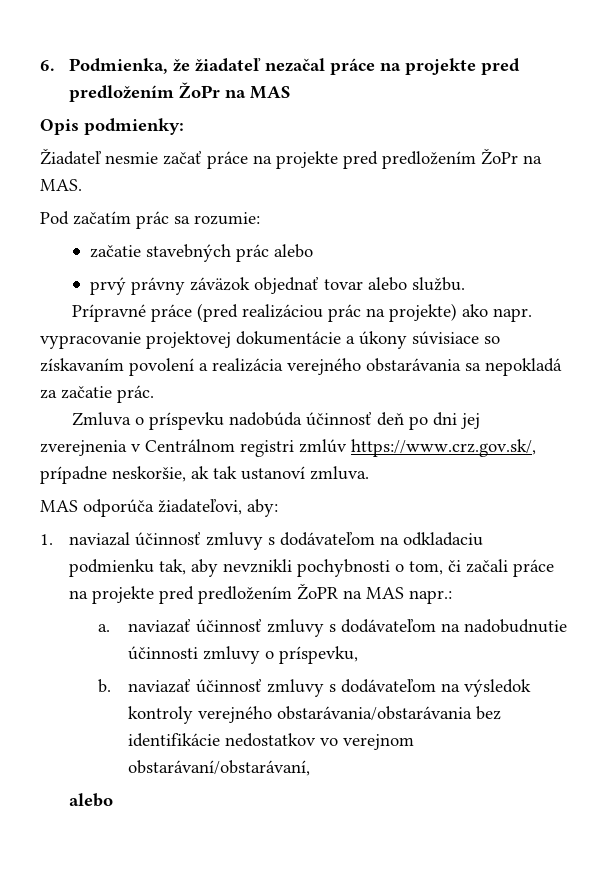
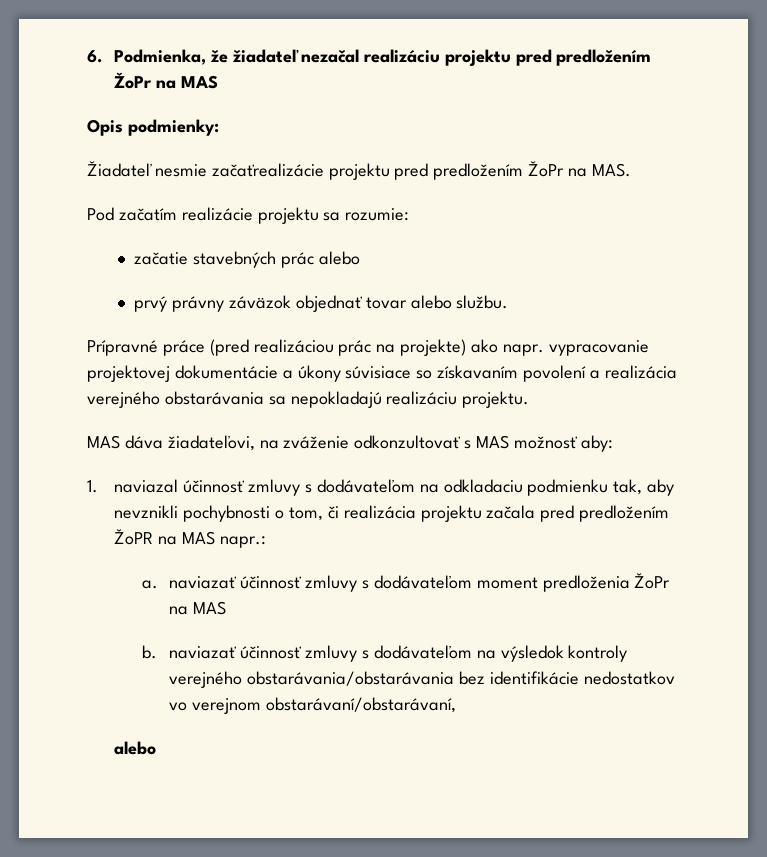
[330,58,477,75] práce na projekte -> [363,49,511,66] realizáciu projektu
[163,151,338,169] začať práce na projekte -> [211,163,390,180] začaťrealizácie projektu
[136,211,169,229] prác -> [181,207,319,224] realizácie projektu
[485,358,562,376] [40,385,154,403] [71,412,480,430] [40,439,536,457] [40,466,369,484] [40,499,242,517] nepokladá za začatie prác. // Zmluva o príspevku nadobúda účinnosť deň po dni jej zverejnenia v Centrálnom registri zmlúv https://www.crz.gov.sk/, prípadne neskoršie, ak tak ustanoví zmluva. // MAS odporúča žiadateľovi, -> [290,391,530,408] [87,435,578,451] nepokladajú realizáciu projektu. // MAS dáva žiadateľovi, na zváženie odkonzultovať s MAS možnosť
[466,559,555,577] [69,586,155,604] začali práce na projekte -> [343,505,536,522] realizácia projektu začala
[440,619,567,633] [127,646,358,664] na nadobudnutie účinnosti zmluvy o príspevku, -> [476,573,671,592] [169,601,227,615] moment predloženia ŽoPr na MAS

